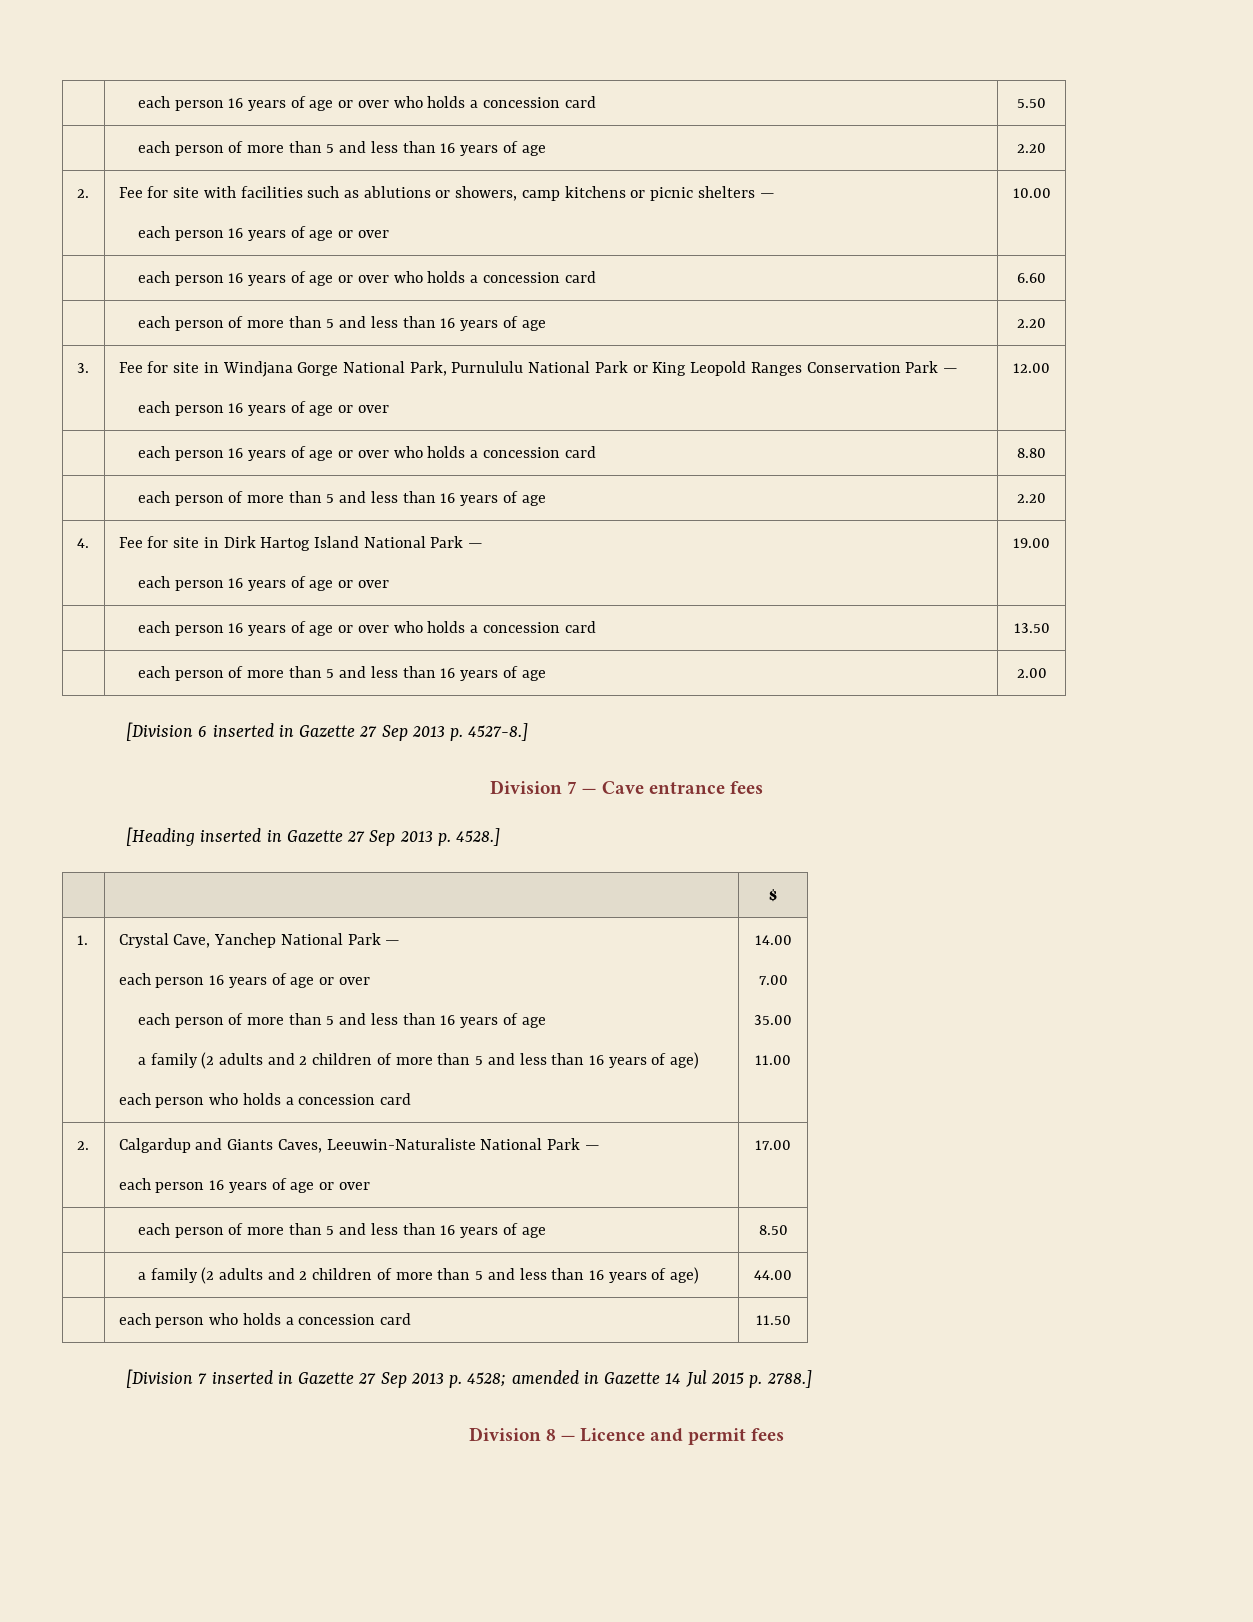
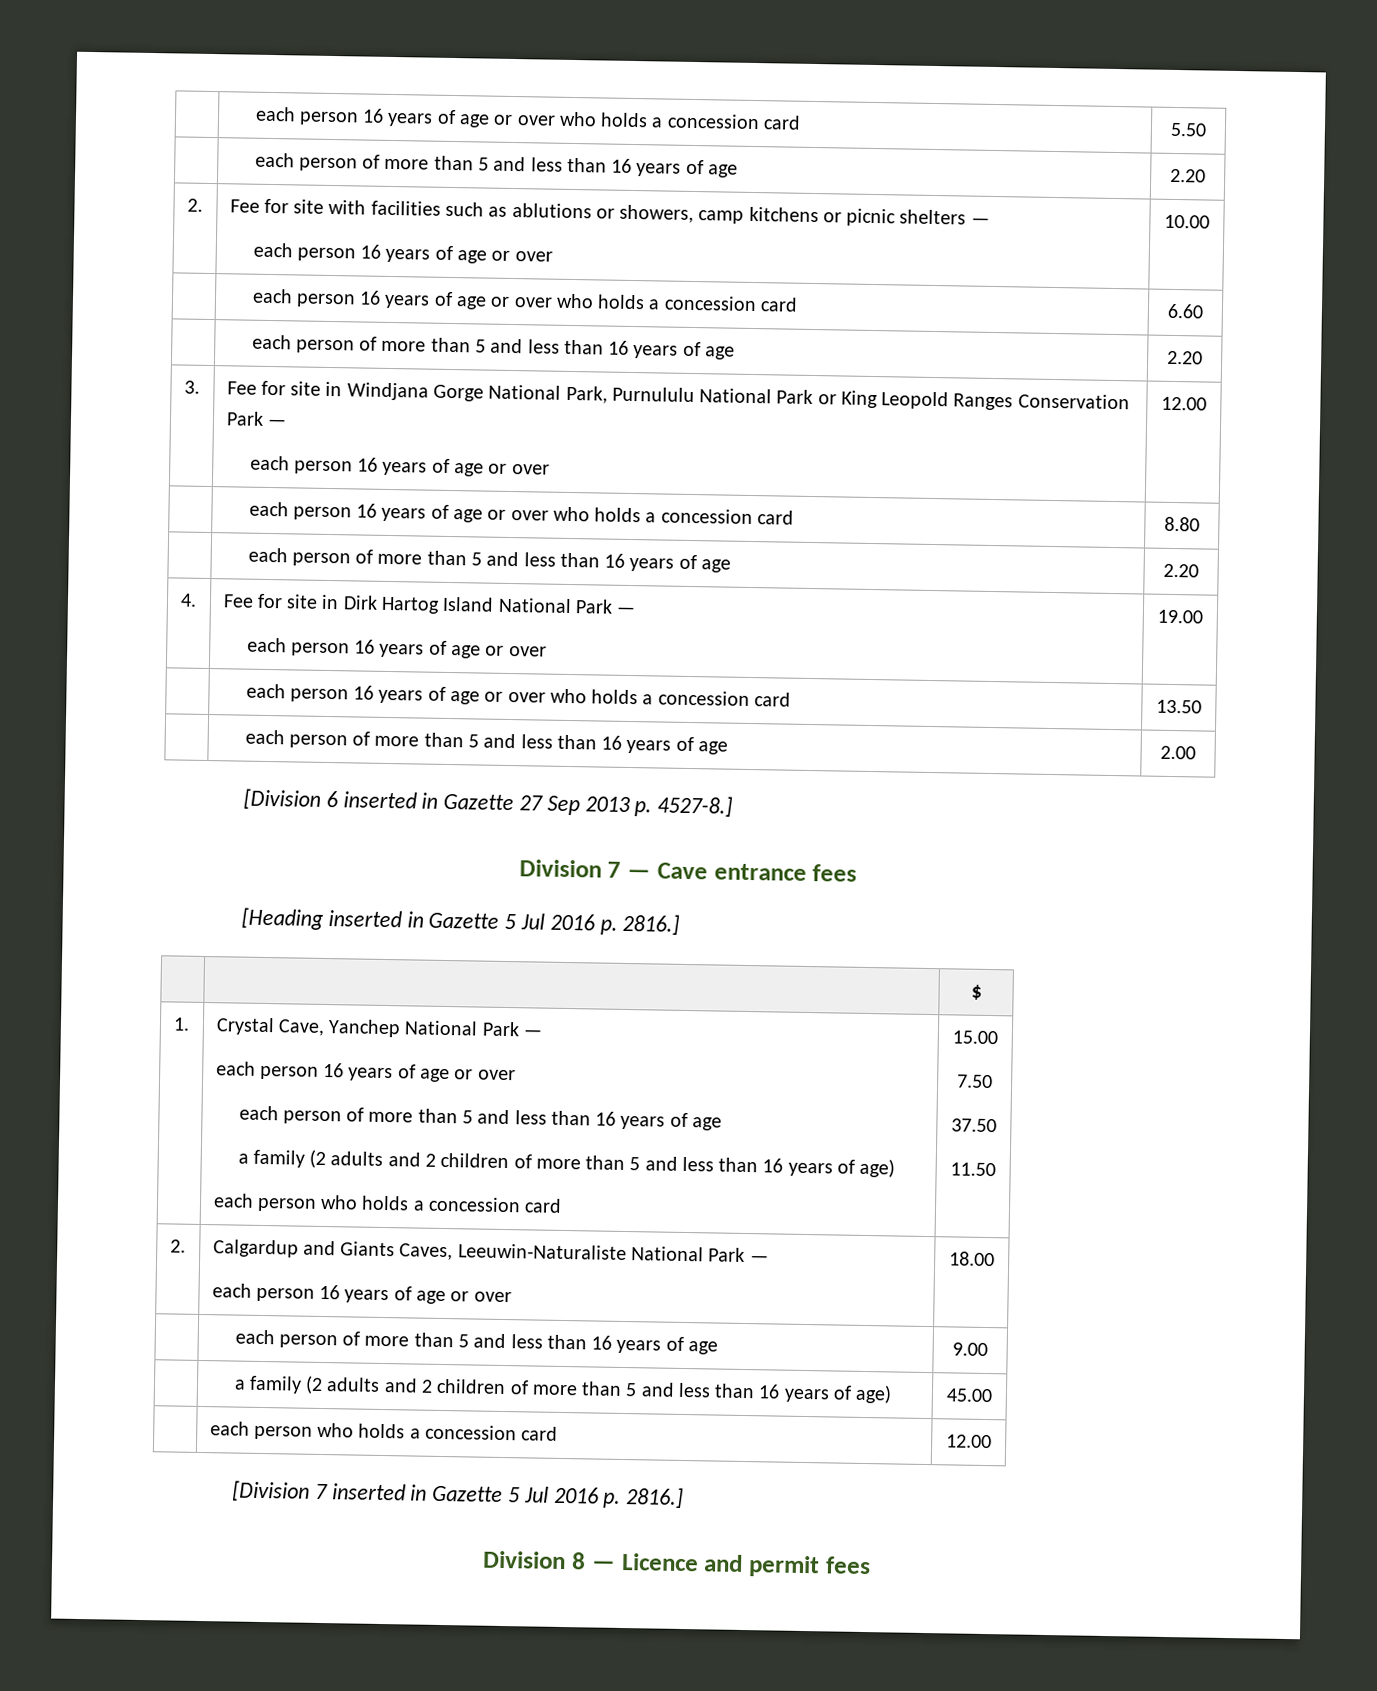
[347,828,501,846] 27 Sep 2013 p. 4528.] -> [504,913,681,935] 5 Jul 2016 p. 2816.]
[754,935,792,945] [758,975,788,985] [754,1015,792,1025] [755,1055,791,1065] 14.00 // 7.00 // 35.00 // 11.00 -> [952,1030,998,1045] [957,1074,993,1089] [951,1118,997,1133] [950,1162,996,1177] 15.00 // 7.50 // 37.50 // 11.50
[755,1140,791,1150] 17.00 -> [949,1251,995,1267] 18.00
[758,1225,788,1235] 8.50 -> [952,1342,988,1357] 9.00
[754,1270,792,1280] [118,1313,411,1328] [755,1315,791,1325] 44.00 // | each person who holds a concession card | 11.50 -> [946,1388,993,1403] [209,1421,559,1441] [946,1434,992,1449] 45.00 // | each person who holds a concession card | 12.00
[358,1370,812,1388] 27 Sep 2013 p. 4528; amended in Gazette 14 Jul 2015 p. 2788.] -> [507,1486,685,1509] 5 Jul 2016 p. 2816.]

